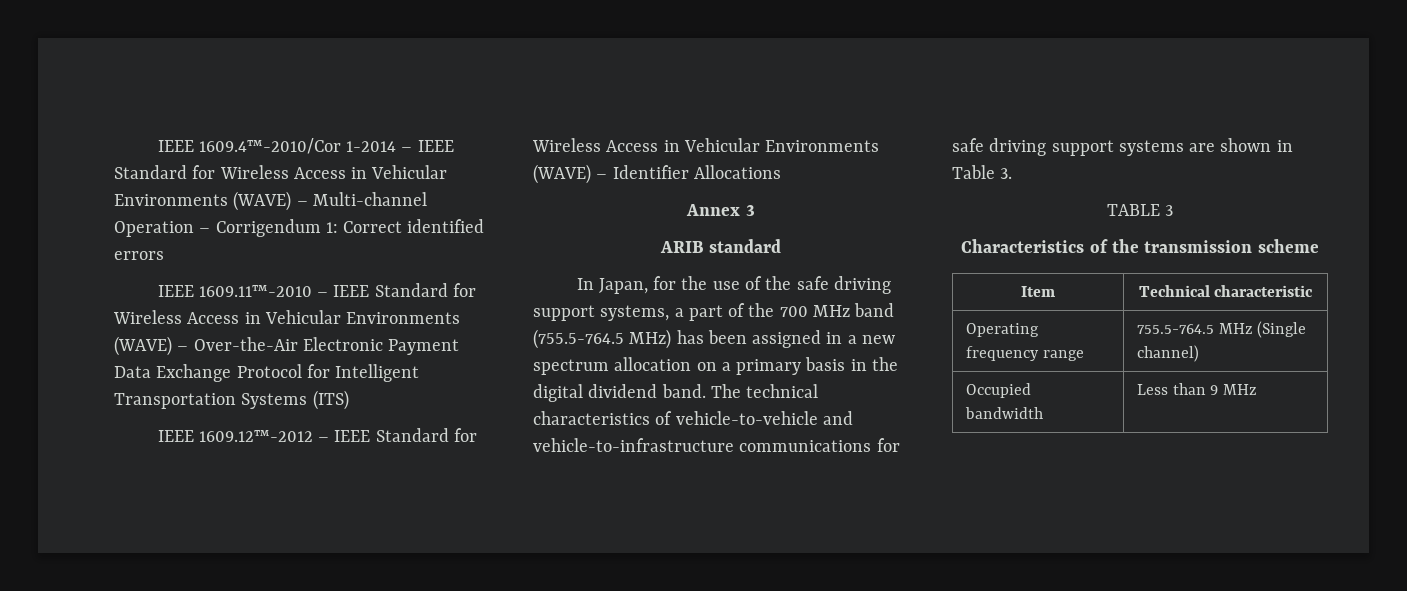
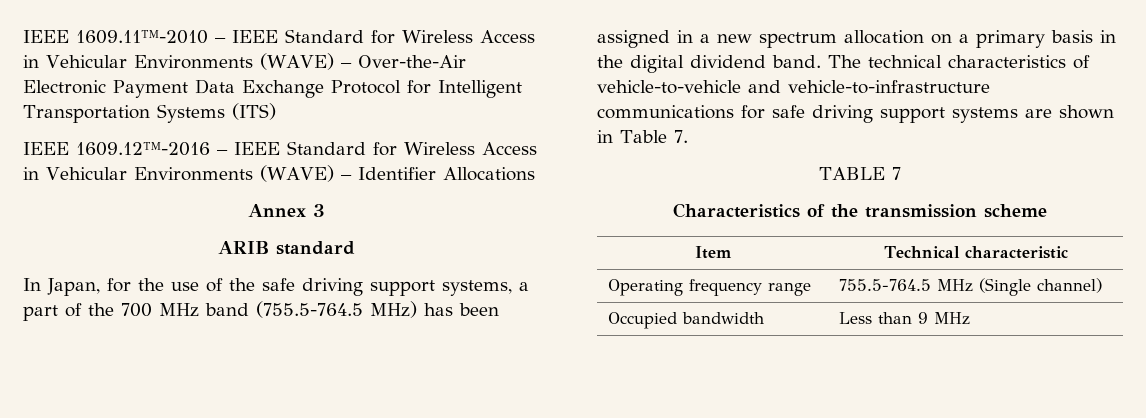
[157,138,454,154] [114,165,448,179] [114,191,427,211] [114,219,485,237] [114,251,164,260] [157,285,194,297] IEEE 1609.4™-2010/Cor 1-2014 – IEEE Standard for Wireless Access in Vehicular Environments (WAVE) – Multi-channel Operation – Corrigendum 1: Correct identified errors // IEEE -> [23,30,69,43] IEEE
[198,430,313,442] 1609.12™-2012 -> [76,142,210,156] 1609.12™-2016
[1000,168,1013,179] 3. -> [673,130,688,143] 7.
[1165,205,1174,216] 3 -> [891,167,901,180] 7

